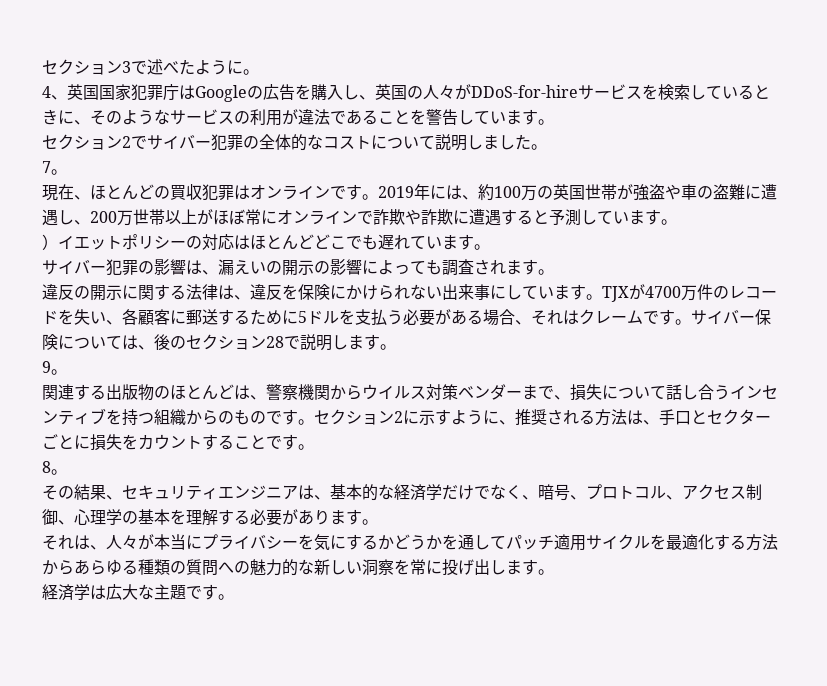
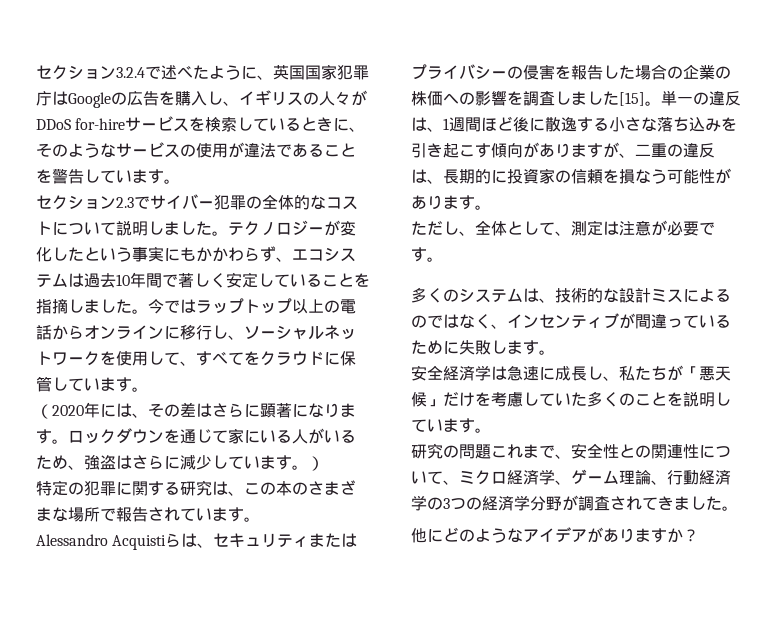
[42,59,131,75] セクション3 -> [36,65,145,80] セクション3.2.4
[243,69,259,75] [42,86,51,98] 。 // 4 -> (257, 72) none
[375,84,578,100] 英国の人々がDDoS-for-hire -> [239,90,367,106] [36,118,126,130] イギリスの人々がDDoS for-hire
[250,109,266,125] 利 -> [196,143,212,158] 使
[122,136,131,148] 2 -> [116,197,134,208] 2.3
[42,161,67,175] [42,184,777,201] [42,209,677,226] [42,234,490,250] [42,259,554,276] [42,284,777,302] [42,309,771,326] [42,334,396,351] [42,361,67,375] [42,384,778,401] [42,408,771,426] [42,434,314,451] [42,461,67,475] [42,484,762,501] [42,509,378,526] [42,534,778,551] [42,559,554,576] [42,584,234,601] // 7。 // 現在、ほとんどの買収犯罪はオンラインです。2019年には、約100万の英国世帯が強盗や車の盗難に遭遇し、200万世帯以上がほぼ常にオンラインで詐欺や詐欺に遭遇すると予測しています。 // ）イエットポリシーの対応はほとんどどこでも遅れています。 // サイバー犯罪の影響は、漏えいの開示の影響によっても調査されます。 // 違反の開示に関する法律は、違反を保険にかけられない出来事にしています。TJXが4700万件のレコードを失い、各顧客に郵送するために5ドルを支払う必要がある場合、それはクレームです。サイバー保険については、後のセクション28で説明します。 // 9。 // 関連する出版物のほとんどは、警察機関からウイルス対策ベンダーまで、損失について話し合うインセンティブを持つ組織からのものです。セクション2に示すように、推奨される方法は、手口とセクターごとに損失をカウントすることです。 // 8。 // その結果、セキュリティエンジニアは、基本的な経済学だけでなく、暗号、プロトコル、アクセス制御、心理学の基本を理解する必要があります。 // それは、人々が本当にプライバシーを気にするかどうかを通してパッチ適用サイクルを最適化する方法からあらゆる種類の質問への魅力的な新しい洞察を常に投げ出します。 // 経済学は広大な主題です。 -> [228,220,356,236] [36,246,356,262] [36,272,370,288] [36,298,356,314] [36,325,356,340] [36,351,356,366] [36,376,148,392] [36,402,356,419] [36,428,356,444] [36,454,324,471] [36,480,356,496] [36,507,260,522] [36,533,358,550] [411,64,731,80] [411,90,741,106] [411,116,737,132] [411,142,715,158] [411,168,731,184] [411,195,491,210] [411,220,715,236] [411,247,443,262] [411,287,731,303] [411,313,731,329] [411,340,555,355] [411,365,731,381] [411,391,731,407] [411,418,491,433] [411,443,731,459] [411,469,731,485] [411,495,738,511] [411,527,699,543] テクノロジーが変化したという事実にもかかわらず、エコシステムは過去10年間で著しく安定していることを指摘しました。今ではラップトップ以上の電話からオンラインに移行し、ソーシャルネットワークを使用して、すべてをクラウドに保管しています。 // （2020年には、その差はさらに顕著になります。ロックダウンを通じて家にいる人がいるため、強盗はさらに減少しています。） // 特定の犯罪に関する研究は、この本のさまざまな場所で報告されています。 // Alessandro Acquistiらは、セキュリティまたはプライバシーの侵害を報告した場合の企業の株価への影響を調査しました[15]。単一の違反は、1週間ほど後に散逸する小さな落ち込みを引き起こす傾向がありますが、二重の違反は、長期的に投資家の信頼を損なう可能性があります。 // ただし、全体として、測定は注意が必要です。 // 多くのシステムは、技術的な設計ミスによるのではなく、インセンティブが間違っているために失敗します。 // 安全経済学は急速に成長し、私たちが「悪天候」だけを考慮していた多くのことを説明しています。 // 研究の問題これまで、安全性との関連性について、ミクロ経済学、ゲーム理論、行動経済学の3つの経済学分野が調査されてきました。 // 他にどのようなアイデアがありますか？

